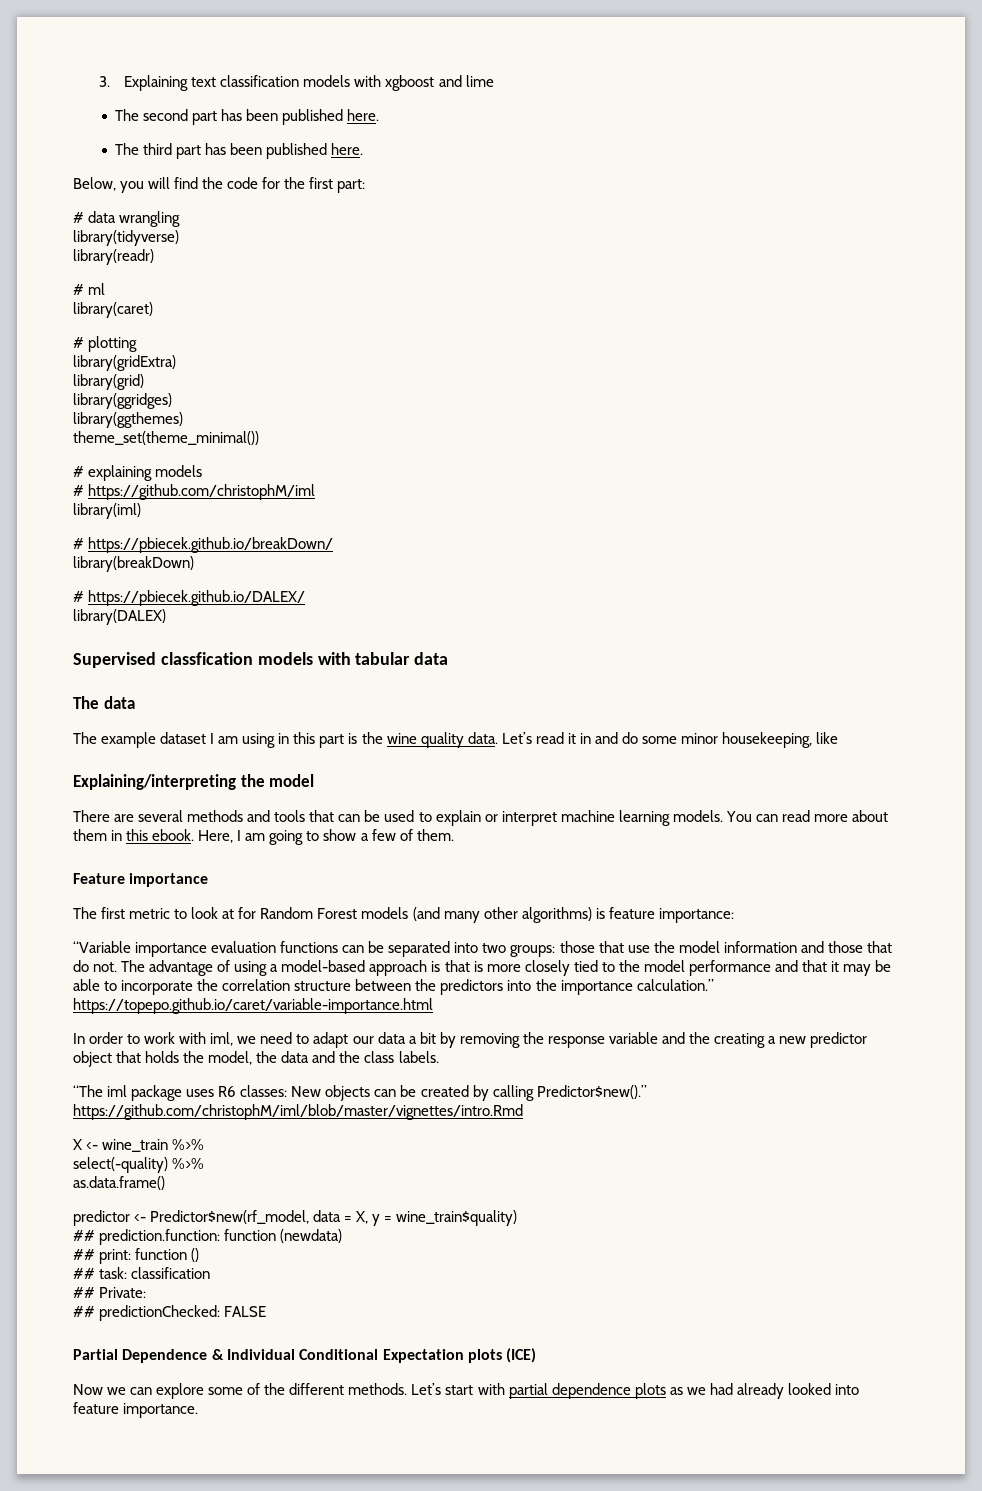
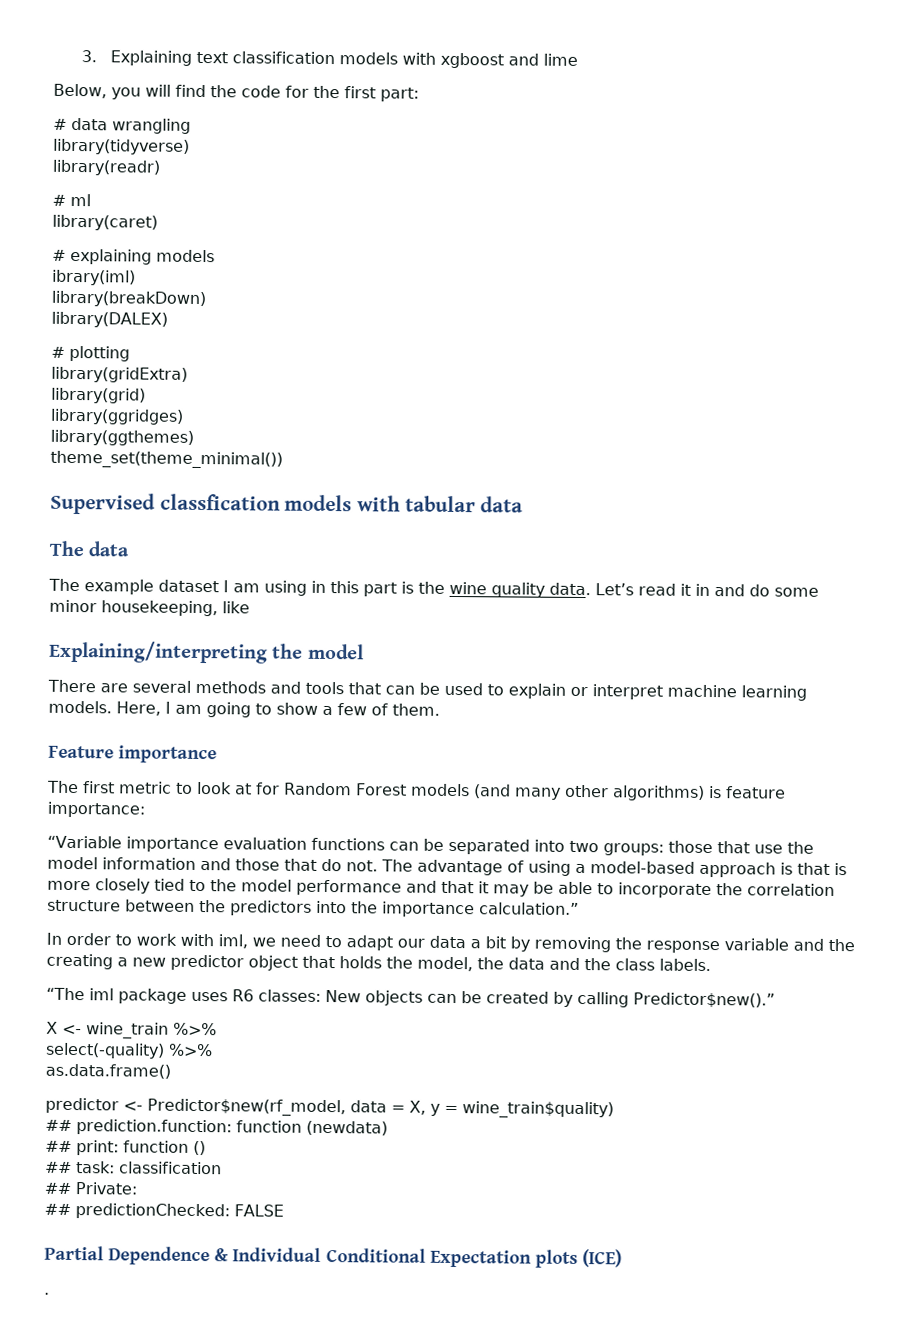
[115,109,380,125] [115,143,364,159] // The second part has been published here. // The third part has been published here. -> (578, 59) none
(153, 310) none -> [52,248,215,265] [52,269,136,286] [51,290,206,308] [51,311,168,328] // # explaining models // ibrary(iml) // library(breakDown) // library(DALEX)
[73,465,203,481] [73,484,316,500] [73,503,141,519] [73,537,334,553] [73,556,194,572] [73,590,306,606] [73,609,166,625] // # explaining models // # https://github.com/christophM/iml // library(iml) // # https://pbiecek.github.io/breakDown/ // library(breakDown) // # https://pbiecek.github.io/DALEX/ // library(DALEX) -> (283, 459) none
[725,810,889,822] [73,829,195,841] You can read more about them in this ebook. -> (112, 707) none
[73,998,433,1014] https://topepo.github.io/caret/variable-importance.html -> (579, 908) none
[73,1104,523,1120] https://github.com/christophM/iml/blob/master/vignettes/intro.Rmd -> (775, 1000) none
[73,1383,859,1399] [73,1402,199,1418] Now we can explore some of the different methods. Let’s start with partial dependence plots as we had already looked into feature importance. -> [44,1292,50,1295] .

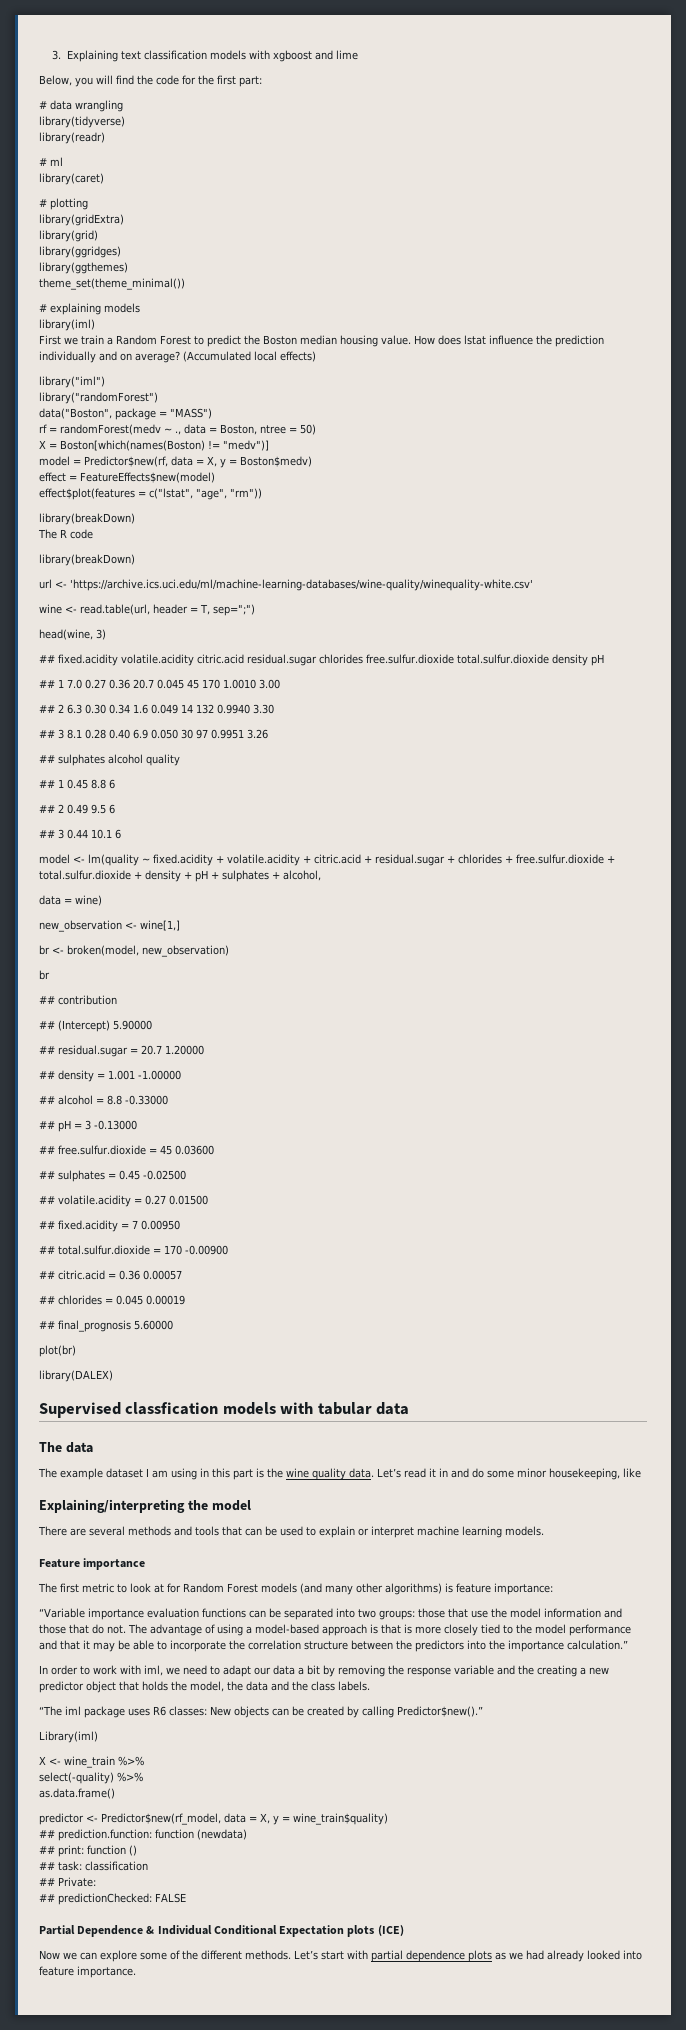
[52,248,215,265] [52,269,136,286] [51,290,206,308] [51,311,168,328] // # explaining models // ibrary(iml) // library(breakDown) // library(DALEX) -> (104, 179) none
(283, 459) none -> [39,303,140,315] [39,319,95,331] [39,335,604,347] [39,351,316,363] [39,376,105,388] [39,392,158,404] [39,408,212,420] [39,424,316,435] [39,440,269,451] [39,456,312,468] [39,472,215,483] [39,488,262,500] [39,513,135,525] [38,529,93,539] [39,554,135,566] [39,579,533,591] [39,604,255,616] [39,629,106,640] [39,654,604,666] [39,679,280,689] [39,704,274,714] [39,729,268,739] [39,754,180,766] [39,779,115,789] [39,804,115,814] [39,829,121,839] [39,854,615,866] [39,870,321,882] [39,895,102,906] [39,920,180,932] [39,945,229,957] [39,970,50,980] [39,995,117,1005] [39,1020,152,1032] [39,1045,204,1057] [39,1070,181,1082] [39,1095,168,1105] [39,1120,137,1132] [39,1145,214,1155] [39,1170,186,1182] [39,1195,208,1207] [39,1220,180,1232] [39,1245,228,1255] [39,1270,182,1280] [39,1295,185,1305] [39,1320,173,1332] [39,1345,76,1357] [39,1370,113,1382] // # explaining models // library(iml) // First we train a Random Forest to predict the Boston median housing value. How does lstat influence the prediction individually and on average? (Accumulated local effects) // library("iml") // library("randomForest") // data("Boston", package = "MASS") // rf = randomForest(medv ~ ., data = Boston, ntree = 50) // X = Boston[which(names(Boston) != "medv")] // model = Predictor$new(rf, data = X, y = Boston$medv) // effect = FeatureEffects$new(model) // effect$plot(features = c("lstat", "age", "rm")) // library(breakDown) // The R code // library(breakDown) // url <- 'https://archive.ics.uci.edu/ml/machine-learning-databases/wine-quality/winequality-white.csv' // wine <- read.table(url, header = T, sep=";") // head(wine, 3) // ## fixed.acidity volatile.acidity citric.acid residual.sugar chlorides free.sulfur.dioxide total.sulfur.dioxide density pH // ## 1 7.0 0.27 0.36 20.7 0.045 45 170 1.0010 3.00 // ## 2 6.3 0.30 0.34 1.6 0.049 14 132 0.9940 3.30 // ## 3 8.1 0.28 0.40 6.9 0.050 30 97 0.9951 3.26 // ## sulphates alcohol quality // ## 1 0.45 8.8 6 // ## 2 0.49 9.5 6 // ## 3 0.44 10.1 6 // model <- lm(quality ~ fixed.acidity + volatile.acidity + citric.acid + residual.sugar + chlorides + free.sulfur.dioxide + total.sulfur.dioxide + density + pH + sulphates + alcohol, // data = wine) // new_observation <- wine[1,] // br <- broken(model, new_observation) // br // ## contribution // ## (Intercept) 5.90000 // ## residual.sugar = 20.7 1.20000 // ## density = 1.001 -1.00000 // ## alcohol = 8.8 -0.33000 // ## pH = 3 -0.13000 // ## free.sulfur.dioxide = 45 0.03600 // ## sulphates = 0.45 -0.02500 // ## volatile.acidity = 0.27 0.01500 // ## fixed.acidity = 7 0.00950 // ## total.sulfur.dioxide = 170 -0.00900 // ## citric.acid = 0.36 0.00057 // ## chlorides = 0.045 0.00019 // ## final_prognosis 5.60000 // plot(br) // library(DALEX)
[116,701,440,718] Here, I am going to show a few of them. -> (544, 1531) none
(775, 1000) none -> [39,1731,98,1743] // Library(iml)
[44,1292,50,1295] . -> [39,1950,642,1962] [39,1966,136,1978] Now we can explore some of the different methods. Let’s start with partial dependence plots as we had already looked into feature importance.

